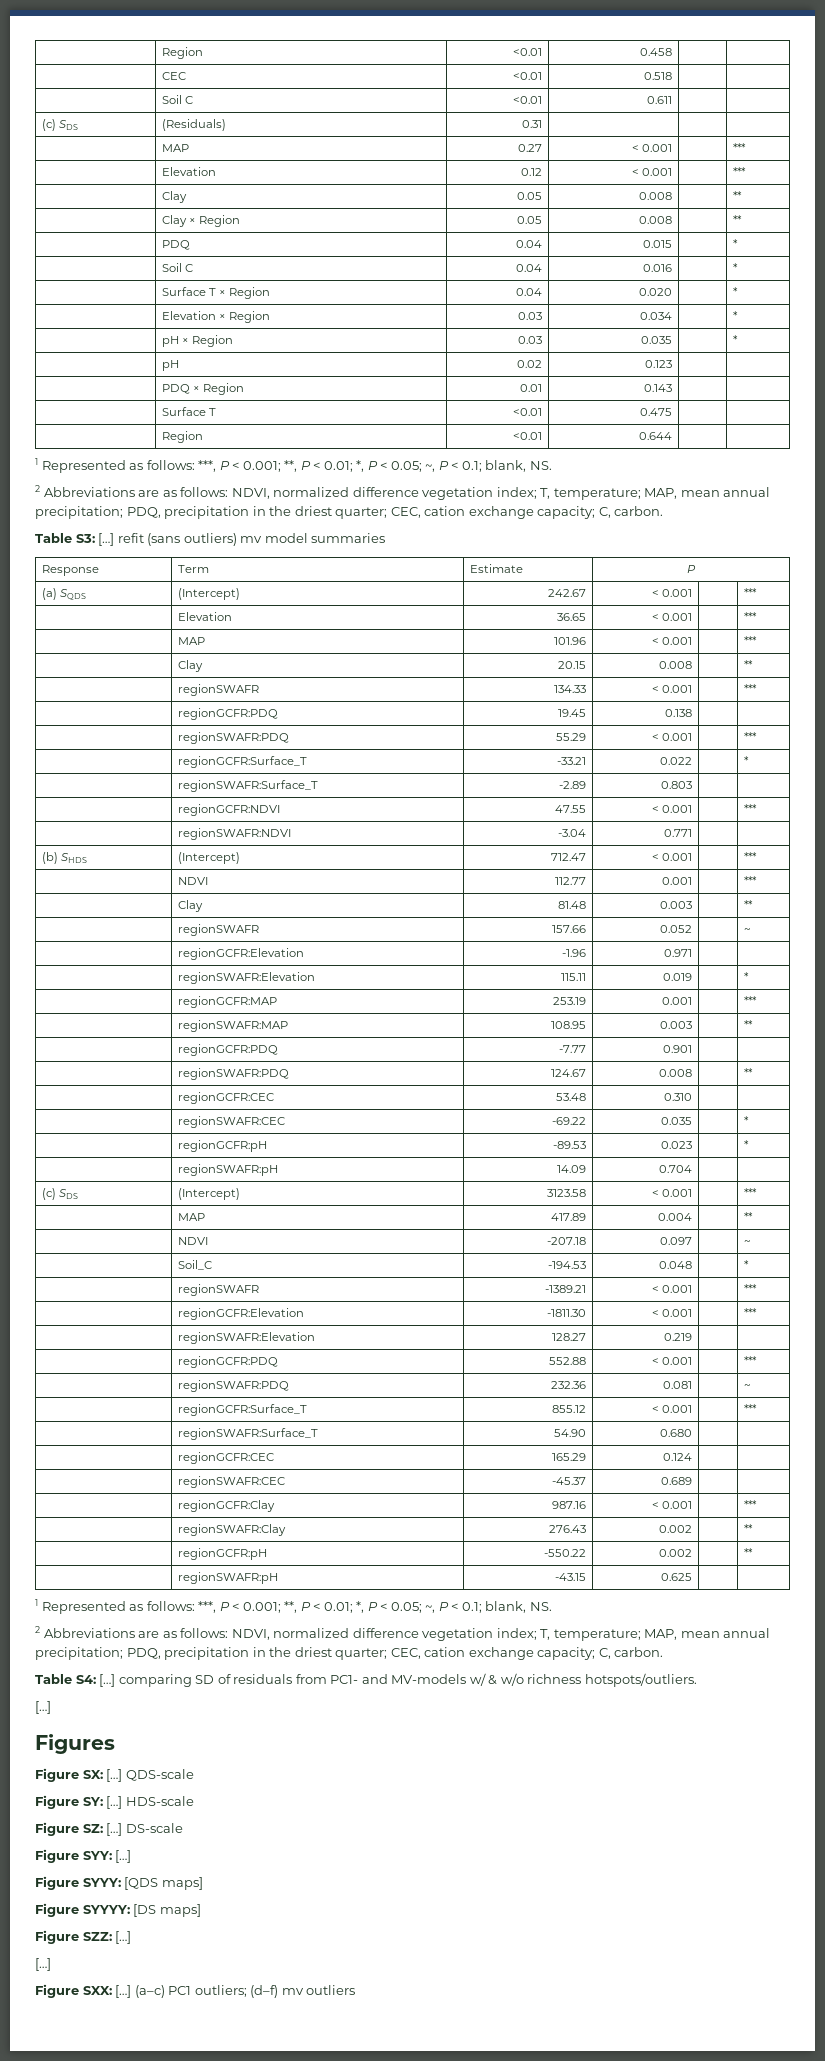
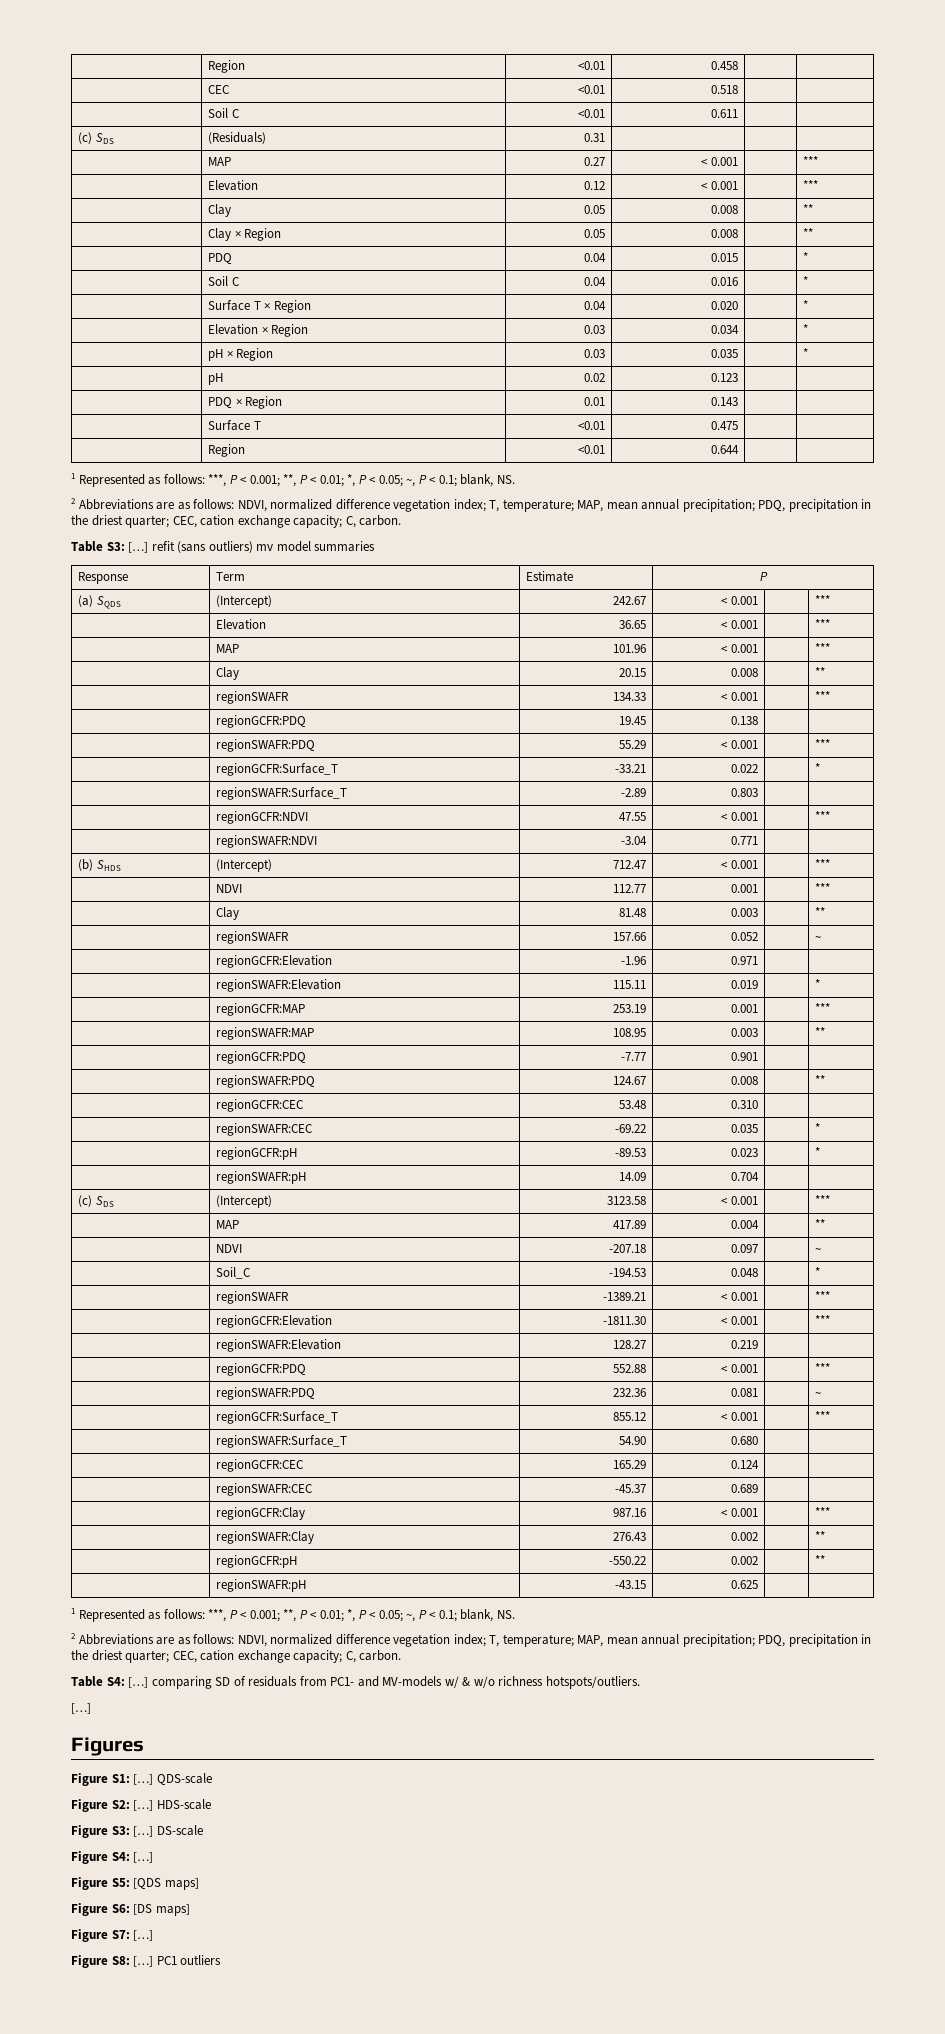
[82,1770,103,1779] SX: -> [111,1774,130,1783] S1:
[82,1797,103,1806] SY: -> [111,1800,130,1809] S2:
[82,1824,103,1833] SZ: -> [111,1826,130,1835] S3:
[82,1850,132,1863] [35,1876,121,1890] SYY: […] // Figure SYYY: -> [111,1852,154,1863] [71,1877,130,1890] S4: […] // Figure S5:
[82,1905,130,1914] SYYYY: -> [111,1904,130,1913] S6:
[82,1931,132,1944] [35,1958,51,1971] [35,1984,304,1998] SZZ: […] // […] // Figure SXX: […] (a–c) PC1 outliers; (d–f) mv -> [111,1930,154,1941] [71,1955,177,1968] S7: […] // Figure S8: […] PC1

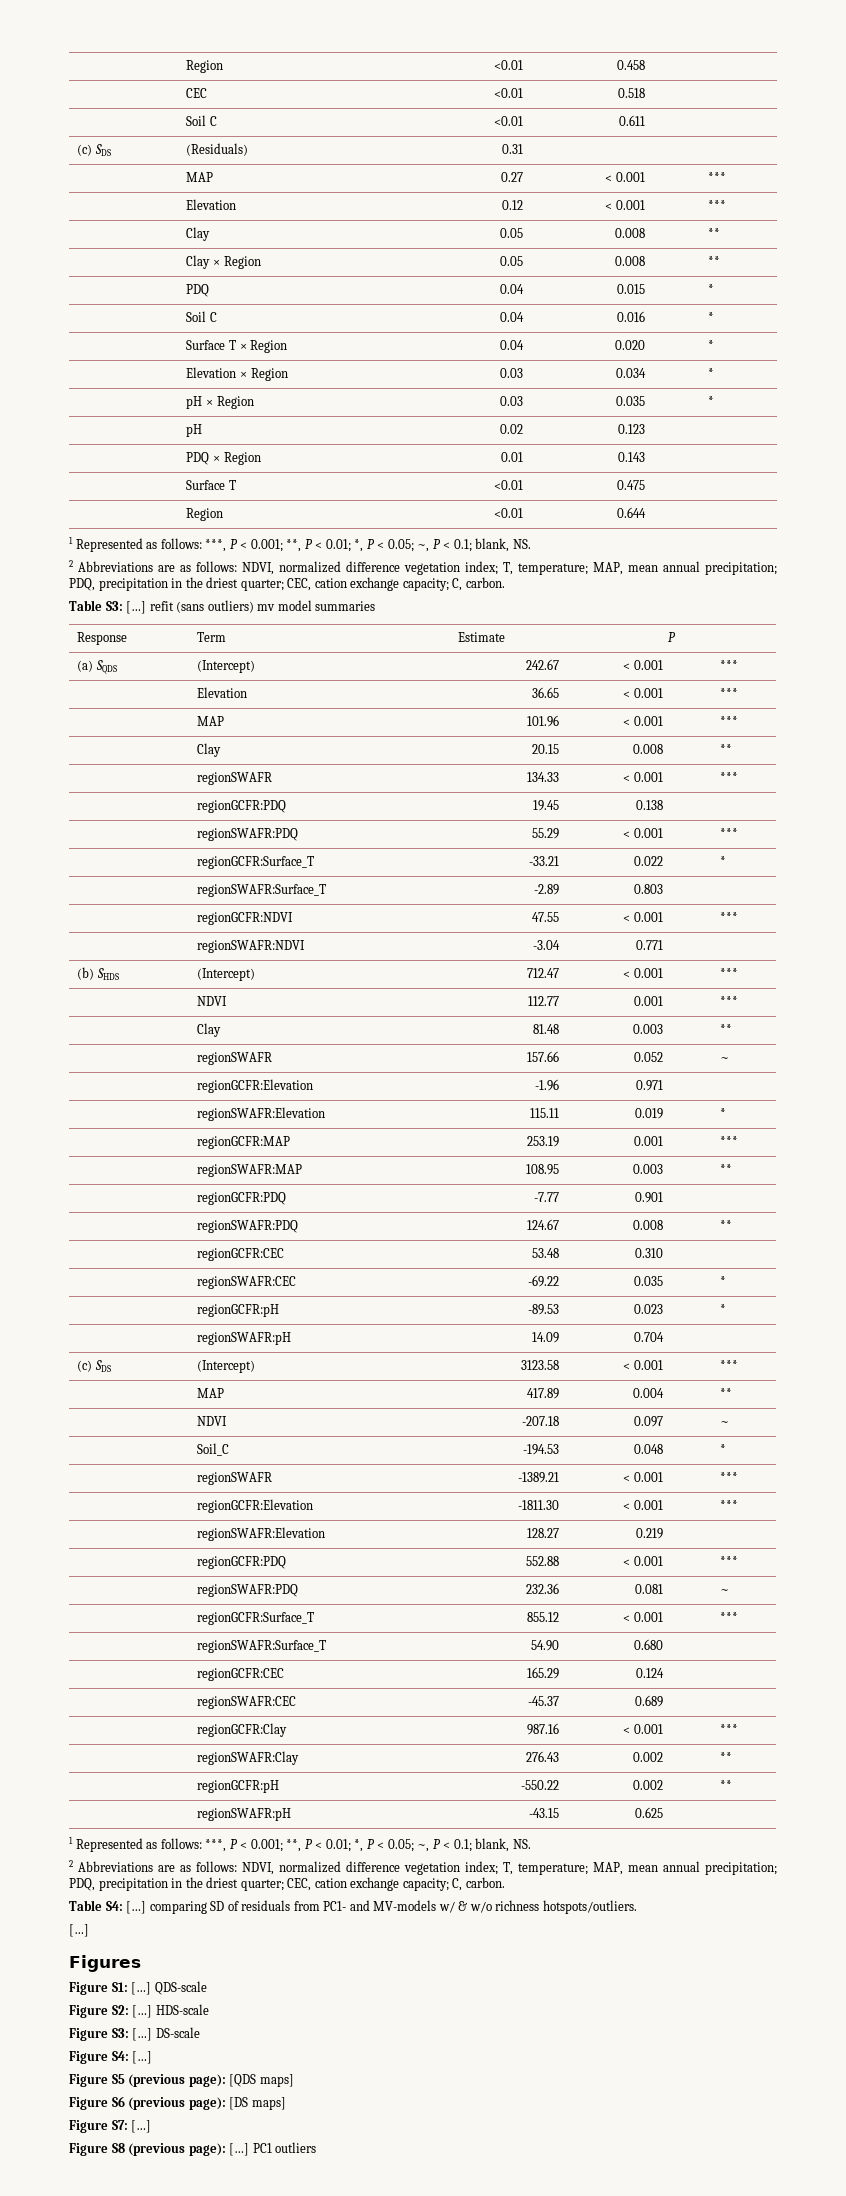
[111,1878,130,1887] S5: -> [111,2074,226,2087] S5 (previous page):
[111,1904,130,1913] S6: -> [111,2096,226,2110] S6 (previous page):
[111,1956,130,1965] S8: -> [111,2143,226,2156] S8 (previous page):

